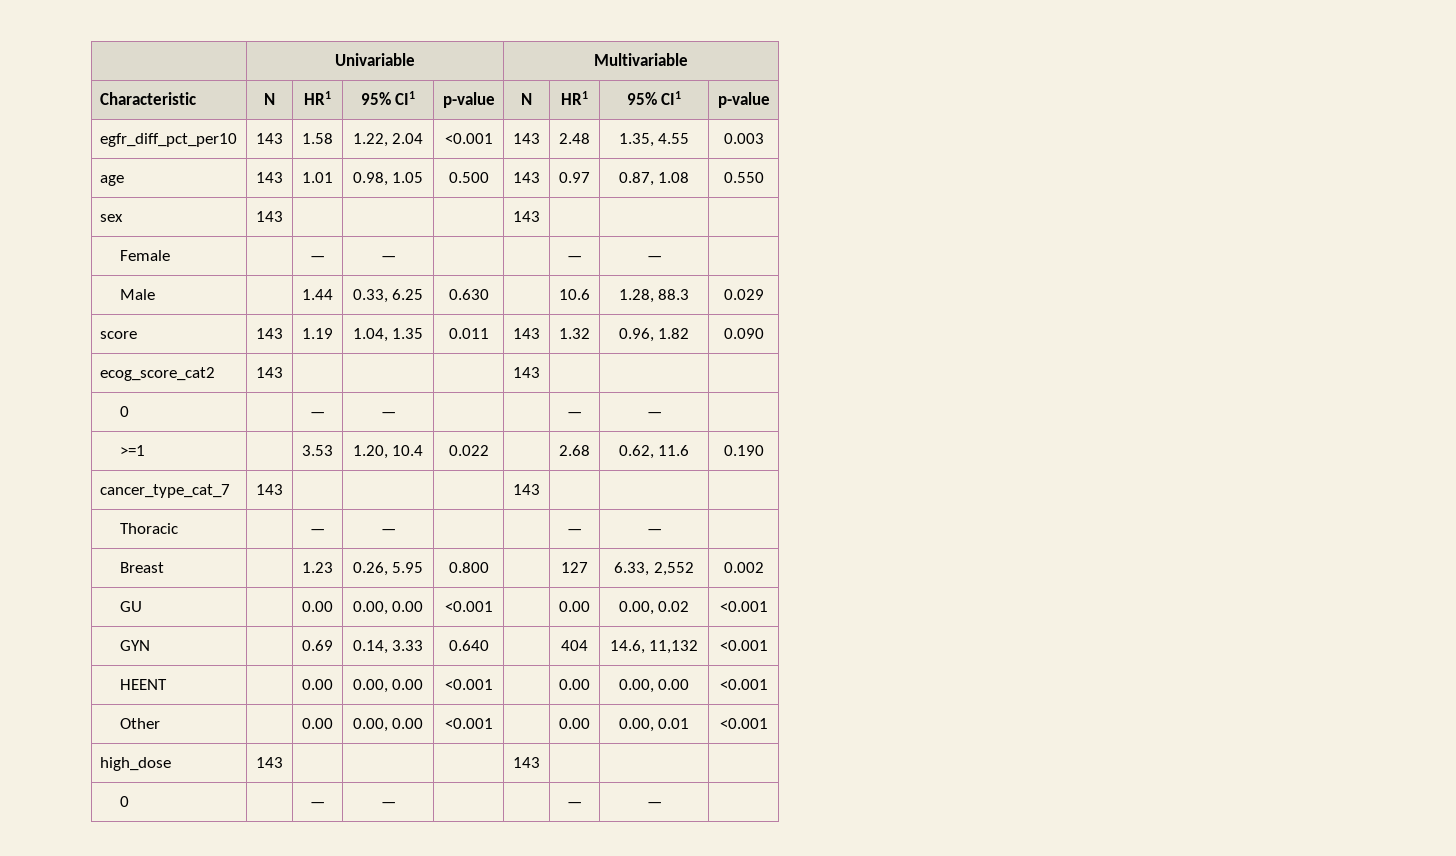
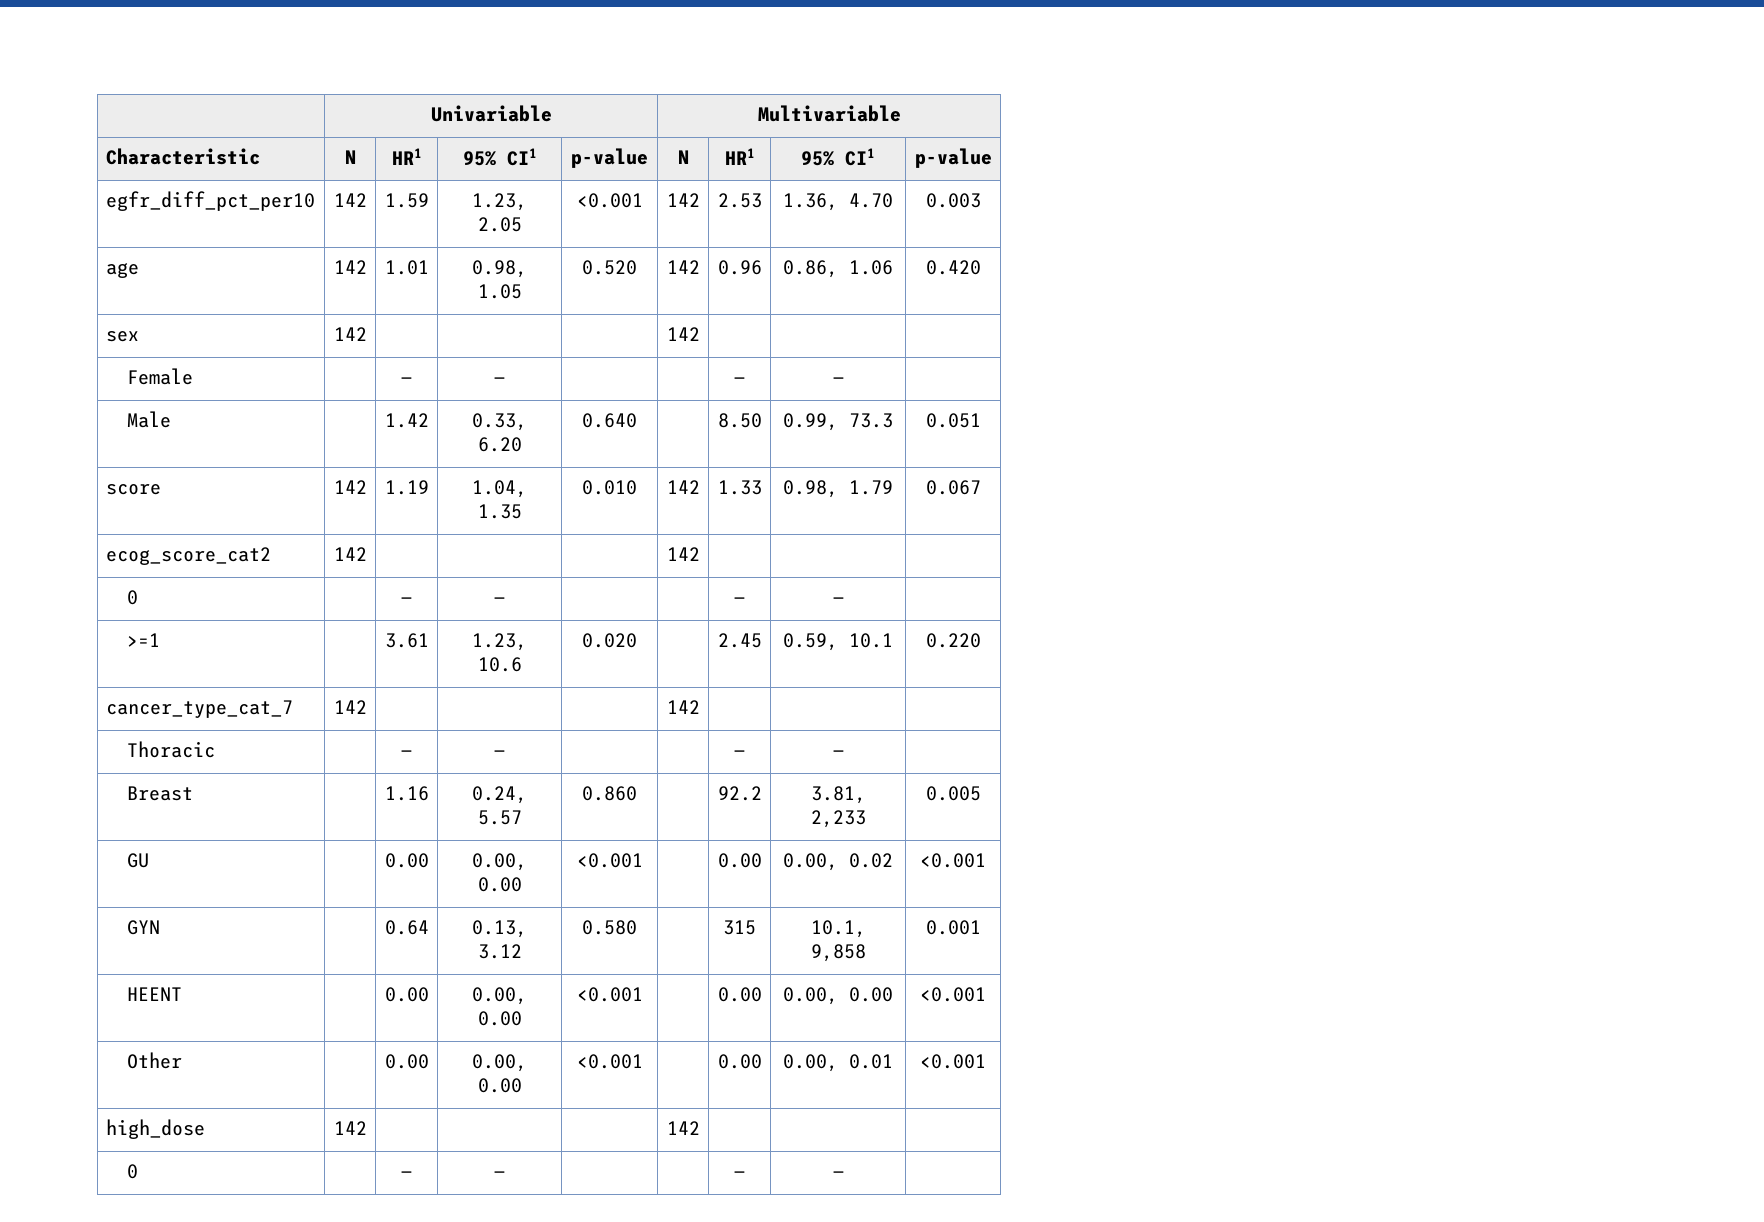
[256,133,283,144] [302,133,333,144] [352,133,424,147] [444,133,493,144] [513,133,540,144] [559,133,590,144] [618,133,690,147] 143 | 1.58 | 1.22, 2.04 | <0.001 | 143 | 2.48 | 1.35, 4.55 -> [333,193,367,207] [384,193,429,208] [472,193,527,211] [477,217,522,232] [576,193,643,208] [666,193,700,207] [717,193,762,208] [783,193,894,211] 142 | 1.59 | 1.23, 2.05 | <0.001 | 142 | 2.53 | 1.36, 4.70
[256,172,283,183] 143 -> [333,260,367,274] 142
[448,172,489,183] [513,172,540,183] [559,172,590,183] [618,172,690,186] [723,172,764,183] 0.500 | 143 | 0.97 | 0.87, 1.08 | 0.550 -> [582,260,637,275] [666,260,700,274] [717,260,762,275] [783,260,894,278] [925,260,981,275] 0.520 | 142 | 0.96 | 0.86, 1.06 | 0.420
[256,211,283,222] [513,211,540,222] 143 | | | | 143 -> [333,327,367,341] [666,327,700,341] 142 | | | | 142
[302,289,333,300] 1.44 -> [384,413,429,428] 1.42
[392,289,424,300] [448,289,489,300] [559,289,590,300] [618,289,690,303] [723,289,764,300] 6.25 | 0.630 | | 10.6 | 1.28, 88.3 | 0.029 -> [477,437,522,452] [582,413,637,428] [717,413,762,428] [783,413,894,431] [925,413,981,428] 6.20 | 0.640 | | 8.50 | 0.99, 73.3 | 0.051
[256,328,283,339] 143 -> [333,480,367,494] 142
[448,328,489,339] [513,328,540,339] [559,328,590,339] [618,328,690,342] [723,328,764,339] 0.011 | 143 | 1.32 | 0.96, 1.82 | 0.090 -> [582,480,637,495] [666,480,700,494] [717,480,762,495] [783,480,894,498] [925,480,981,495] 0.010 | 142 | 1.33 | 0.98, 1.79 | 0.067
[256,367,283,378] [513,367,540,378] 143 | | | | 143 -> [333,547,367,561] [666,547,700,561] 142 | | | | 142
[302,445,333,456] [352,445,424,459] [448,445,489,456] [559,445,590,456] [618,445,690,459] [723,445,764,456] 3.53 | 1.20, 10.4 | 0.022 | | 2.68 | 0.62, 11.6 | 0.190 -> [384,633,429,648] [472,633,527,651] [477,657,522,672] [582,633,637,648] [717,633,762,648] [783,633,894,651] [925,633,981,648] 3.61 | 1.23, 10.6 | 0.020 | | 2.45 | 0.59, 10.1 | 0.220
[256,484,283,495] [513,484,540,495] 143 | | | | 143 -> [333,700,367,714] [666,700,700,714] 142 | | | | 142
[302,562,333,573] [352,562,424,576] [448,562,489,573] [561,562,588,573] [614,562,694,576] [723,562,764,573] 1.23 | 0.26, 5.95 | 0.800 | | 127 | 6.33, 2,552 | 0.002 -> [384,786,429,801] [472,786,527,804] [477,810,522,825] [582,786,637,801] [717,786,762,801] [810,786,866,804] [810,810,866,828] [925,786,981,801] 1.16 | 0.24, 5.57 | 0.860 | | 92.2 | 3.81, 2,233 | 0.005
[302,640,333,651] [352,640,424,654] [448,640,489,651] [561,640,588,651] [609,640,699,654] [719,640,768,651] 0.69 | 0.14, 3.33 | 0.640 | | 404 | 14.6, 11,132 | <0.001 -> [384,920,429,935] [472,920,527,938] [477,944,522,959] [582,920,637,935] [723,920,756,935] [810,920,866,938] [810,944,866,962] [925,920,981,935] 0.64 | 0.13, 3.12 | 0.580 | | 315 | 10.1, 9,858 | 0.001
[256,757,283,768] [513,757,540,768] 143 | | | | 143 -> [333,1121,367,1135] [666,1121,700,1135] 142 | | | | 142

